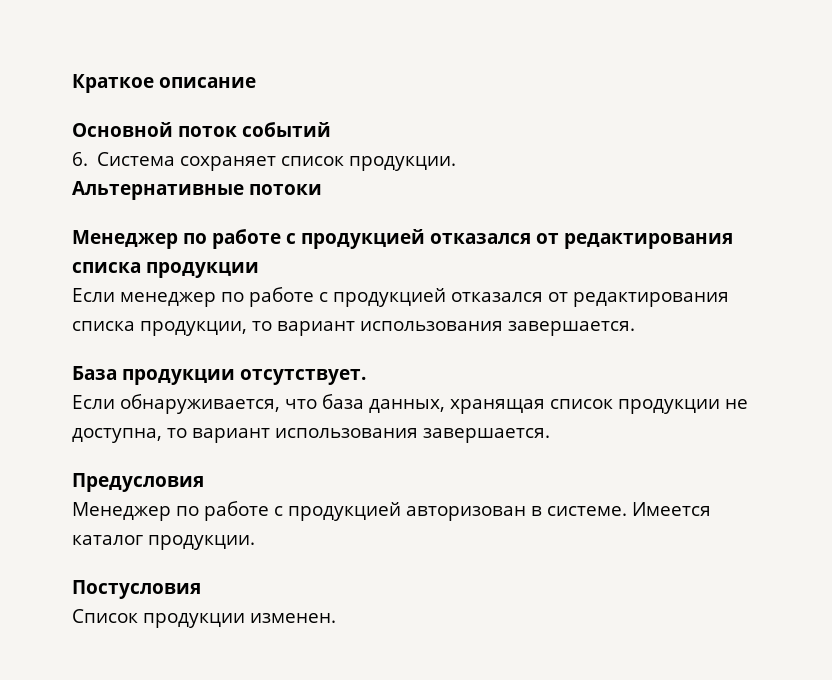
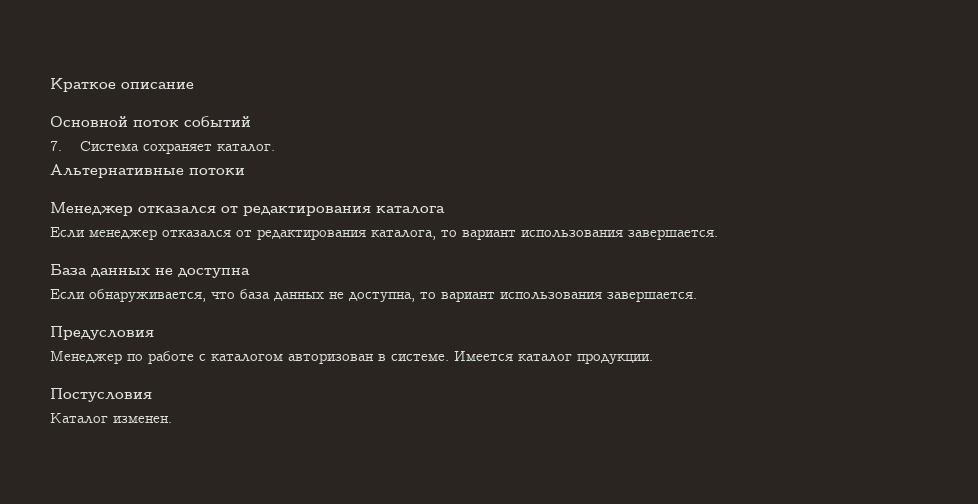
[72,152,88,166] 6. -> [50,141,62,151] 7.
[281,156,457,171] список продукции. -> [216,144,275,152] каталог.
[183,229,733,249] [72,262,259,278] по работе с продукцией отказался от редактирования списка продукции -> [138,206,445,216] отказался от редактирования каталога
[221,287,729,307] [72,321,247,336] по работе с продукцией отказался от редактирования списка продукции, -> [162,229,436,240] отказался от редактирования каталога,
[122,369,366,385] продукции отсутствует. -> [91,267,250,278] данных не доступна
[369,399,720,414] данных, хранящая список продукции -> [274,292,324,301] данных
[288,502,401,521] продукцией -> [211,354,283,362] каталогом
[72,609,245,628] Список продукции -> [50,413,108,424] Каталог

